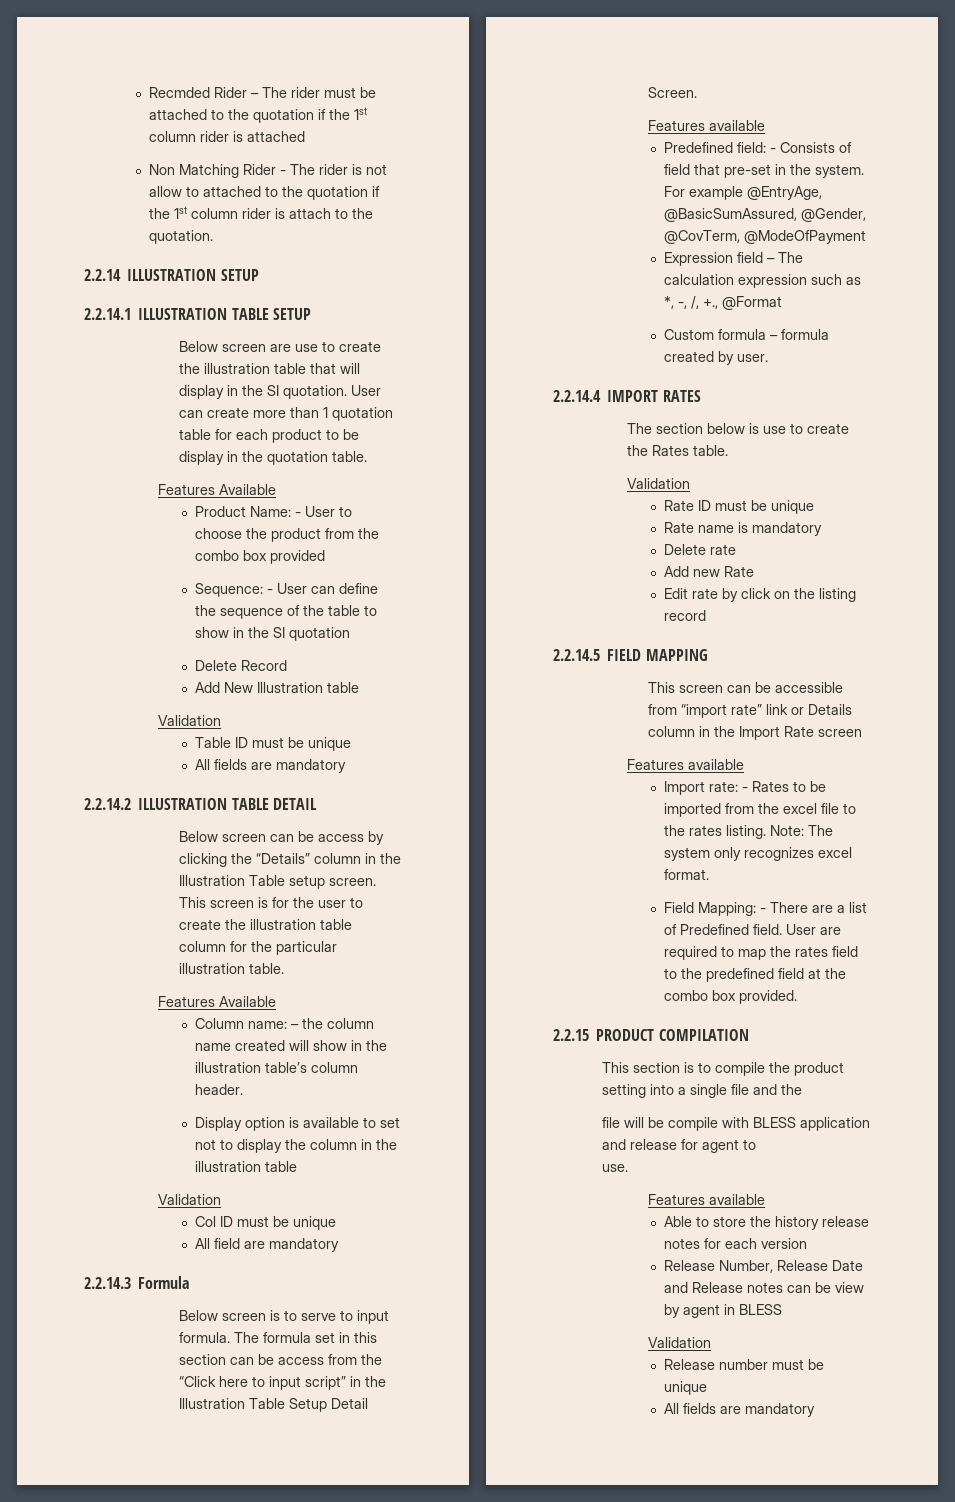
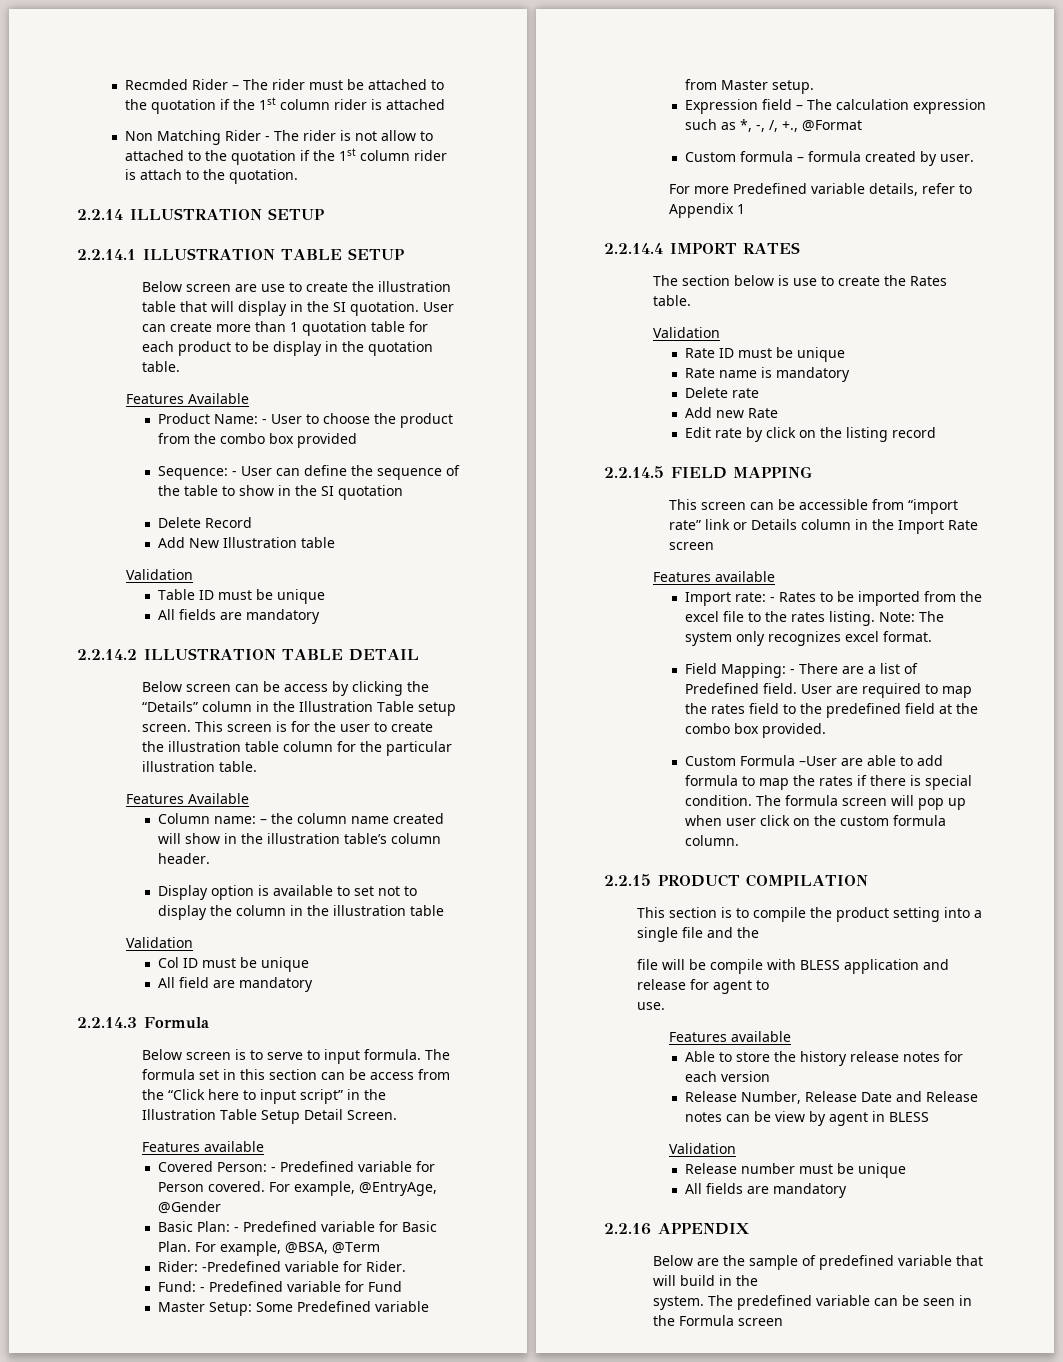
[664,142,853,153] [664,164,865,178] [664,186,823,200] [664,208,867,222] [664,230,867,244] Predefined field: - Consists of field that pre-set in the system. For example @EntryAge, @BasicSumAssured, @Gender, @CovTerm, @ModeOfPayment -> [157,1161,435,1172] [157,1181,437,1196] [157,1201,221,1214] [157,1221,437,1232] [157,1241,380,1256] [157,1261,406,1272] [157,1281,402,1292] [157,1301,429,1316] [684,79,814,94] Covered Person: - Predefined variable for Person covered. For example, @EntryAge, @Gender // Basic Plan: - Predefined variable for Basic Plan. For example, @BSA, @Term // Rider: -Predefined variable for Rider. // Fund: - Predefined variable for Fund // Master Setup: Some Predefined variable from Master setup.
(769, 358) none -> [669,183,973,196] [669,203,746,218] // For more Predefined variable details, refer to Appendix 1
(798, 997) none -> [684,755,943,766] [684,775,972,790] [684,795,966,810] [684,815,946,826] [684,835,739,846] // Custom Formula –User are able to add formula to map the rates if there is special condition. The formula screen will pop up when user click on the custom formula column.
(816, 1410) none -> [604,1223,749,1235] [652,1255,983,1270] [652,1275,758,1286] [652,1295,972,1310] [652,1315,783,1326] // 2.2.16 APPENDIX // Below are the sample of predefined variable that will build in the // system. The predefined variable can be seen in the Formula screen

